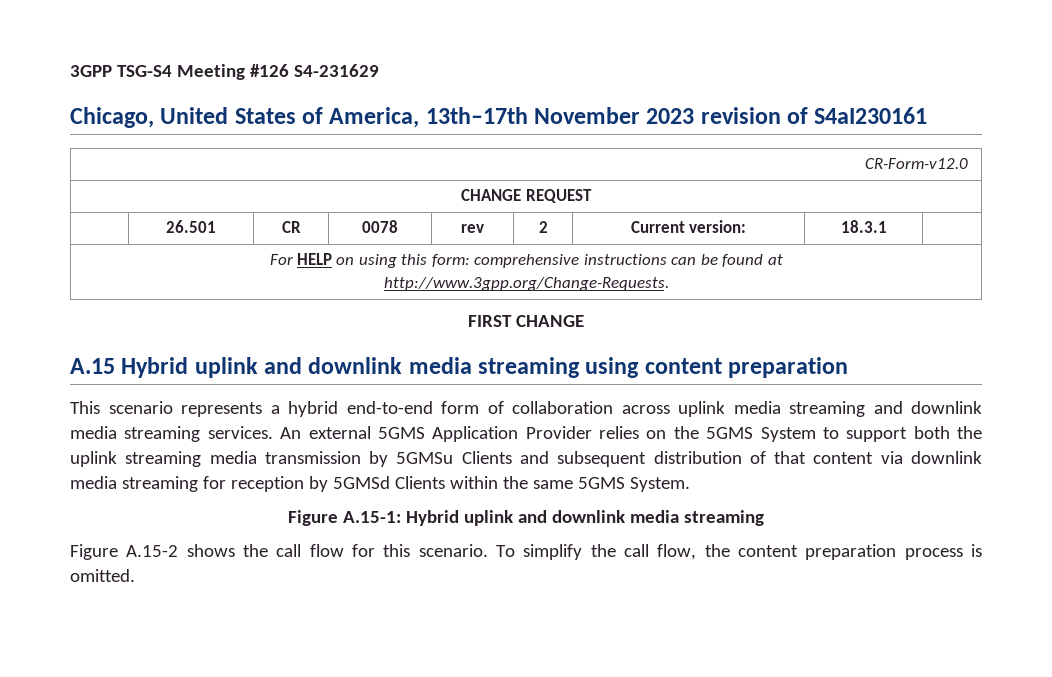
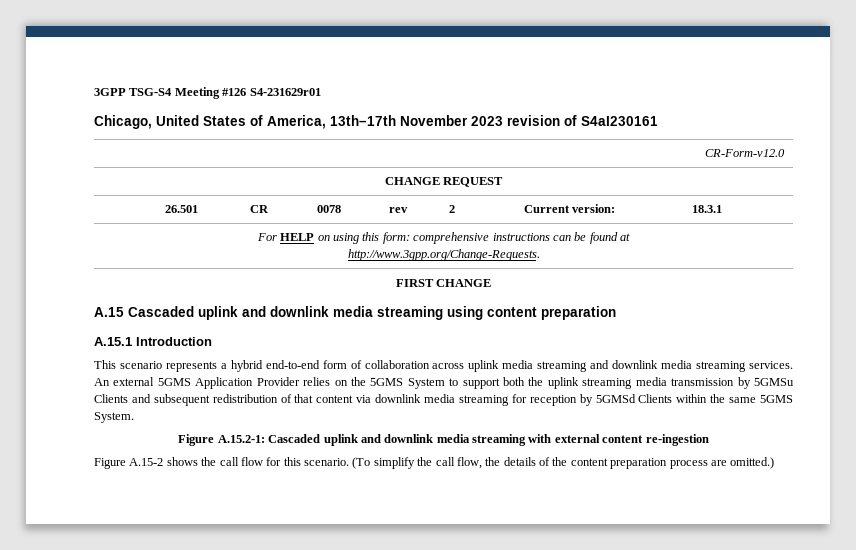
[293,64,379,77] S4-231629 -> [249,88,321,96] S4-231629r01
[121,357,189,378] Hybrid -> [128,306,194,317] Cascaded
(849, 367) none -> [94,337,212,346] // A.15.1 Introduction
[653,451,742,464] distribution -> [212,394,278,403] redistribution
[343,510,764,526] A.15-1: Hybrid uplink and downlink media streaming -> [217,434,709,446] A.15.2-1: Cascaded uplink and downlink media streaming with external content re-ingestion
[496,545,515,557] To -> [352,457,371,469] (To
(730, 550) none -> [503,457,568,466] details of the
[971,544,983,557] [70,569,135,582] is omitted. -> [710,457,775,469] are omitted.)

